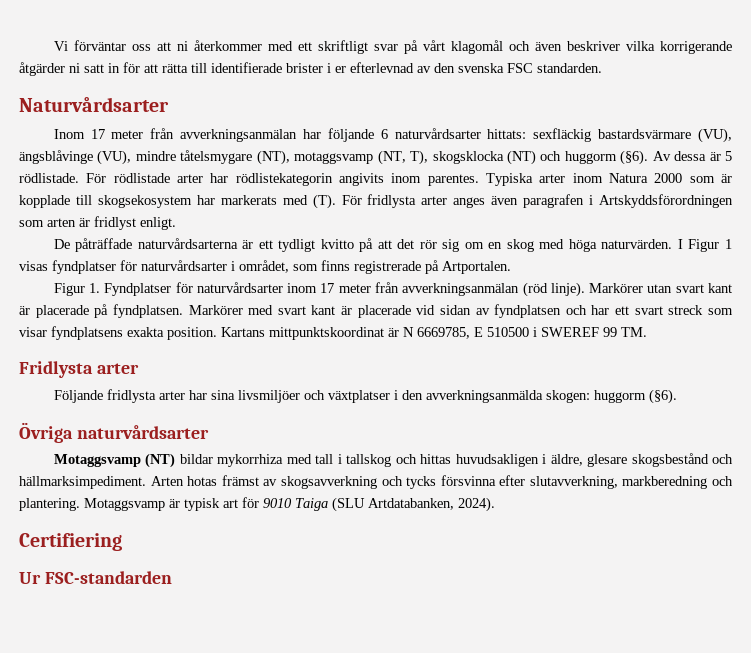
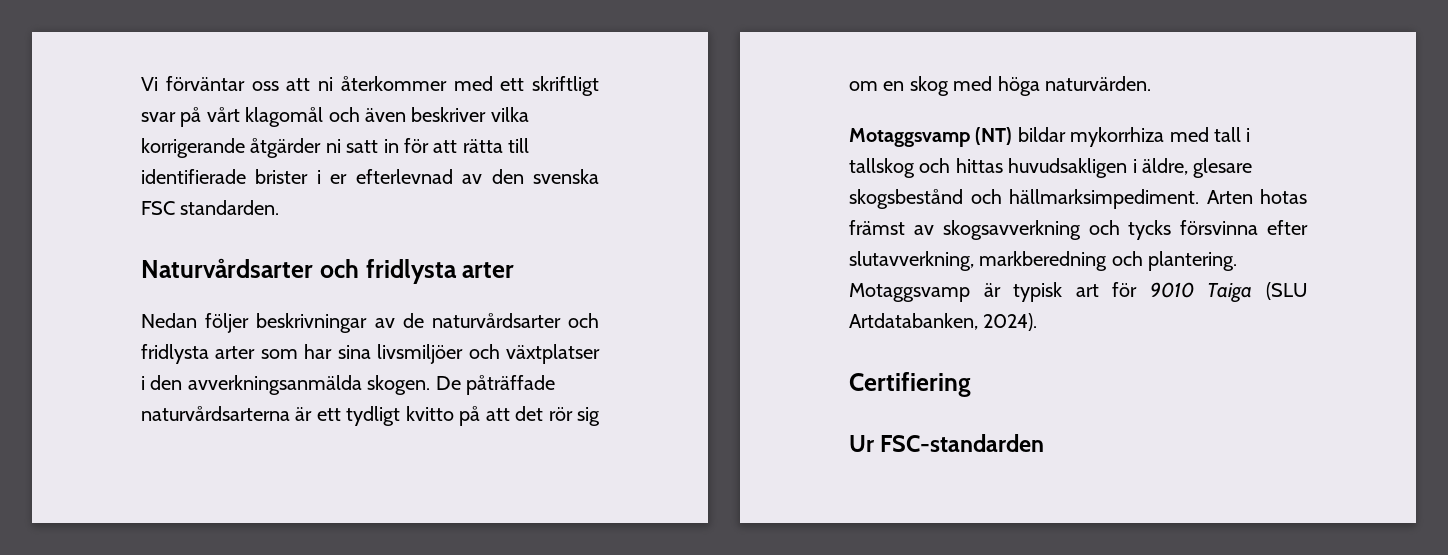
[53,128,732,143] [19,150,732,165] [19,173,733,186] [19,194,734,209] [19,216,176,230] // Inom 17 meter från avverkningsanmälan har följande 6 naturvårdsarter hittats: sexfläckig bastardsvärmare (VU), ängsblåvinge (VU), mindre tåtelsmygare (NT), motaggsvamp (NT, T), skogsklocka (NT) och huggorm (§6). Av dessa är 5 rödlistade. För rödlistade arter har rödlistekategorin angivits inom parentes. Typiska arter inom Natura 2000 som är kopplade till skogsekosystem har markerats med (T). För fridlysta arter anges även paragrafen i Artskyddsförordningen som arten är fridlyst enligt. // -> [319,259,515,284] [141,313,599,333] [141,344,600,364] [141,375,431,395] och fridlysta arter // Nedan följer beskrivningar av de naturvårdsarter och fridlysta arter som har sina livsmiljöer och växtplatser i den avverkningsanmälda skogen.
[677,239,733,252] [19,260,511,274] [53,282,732,297] [19,304,734,318] [19,326,647,340] [19,361,139,378] [53,389,677,404] [19,422,209,443] I Figur 1 visas fyndplatser för naturvårdsarter i området, som finns registrerade på Artportalen. // Figur 1. Fyndplatser för naturvårdsarter inom 17 meter från avverkningsanmälan (röd linje). Markörer utan svart kant är placerade på fyndplatsen. Markörer med svart kant är placerade vid sidan av fyndplatsen och har ett svart streck som visar fyndplatsens exakta position. Kartans mittpunktskoordinat är N 6669785, E 510500 i SWEREF 99 TM. // Fridlysta arter // Följande fridlysta arter har sina livsmiljöer och växtplatser i den avverkningsanmälda skogen: huggorm (§6). // Övriga naturvårdsarter -> (1151, 83) none

